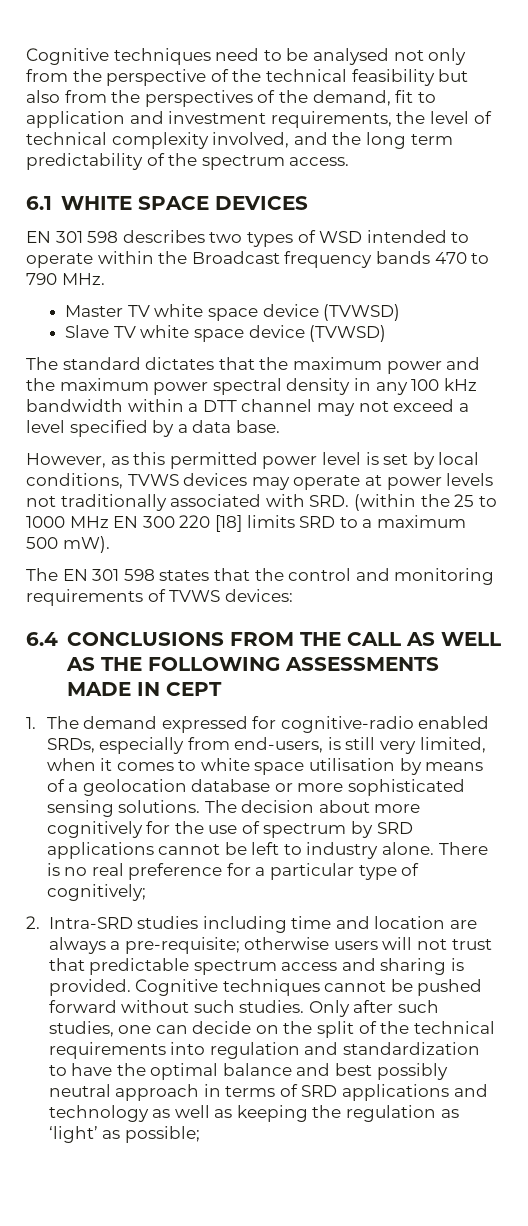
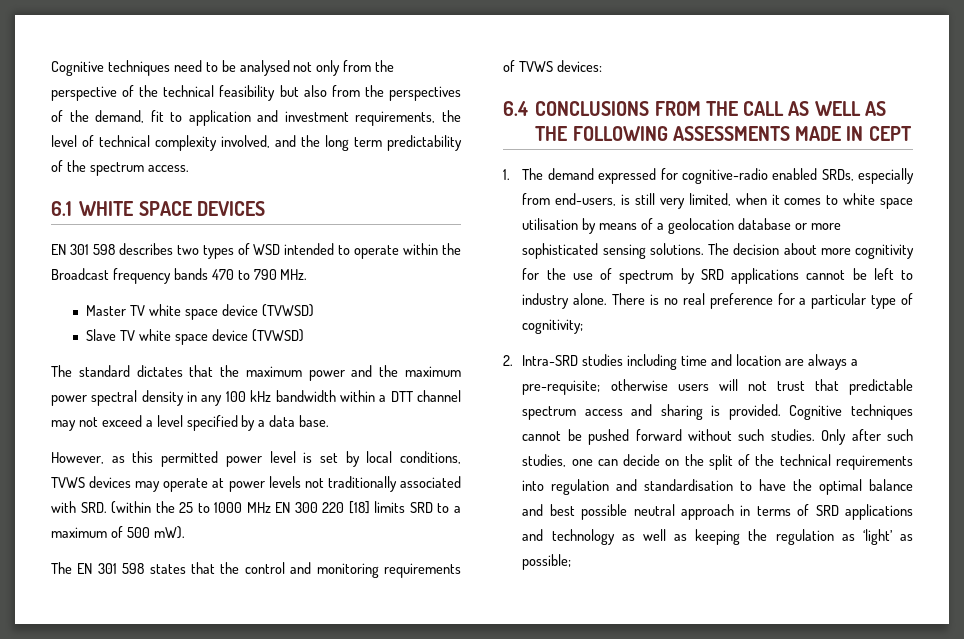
(466, 521) none -> [110,526,123,538] of
[46,821,143,838] cognitively -> [855,244,914,259] cognitivity
[46,884,146,901] cognitively; -> [522,319,584,334] cognitivity;
[342,1042,480,1055] standardization -> [644,479,734,491] standardisation
[376,1063,448,1080] possibly -> [581,504,628,520] possible

